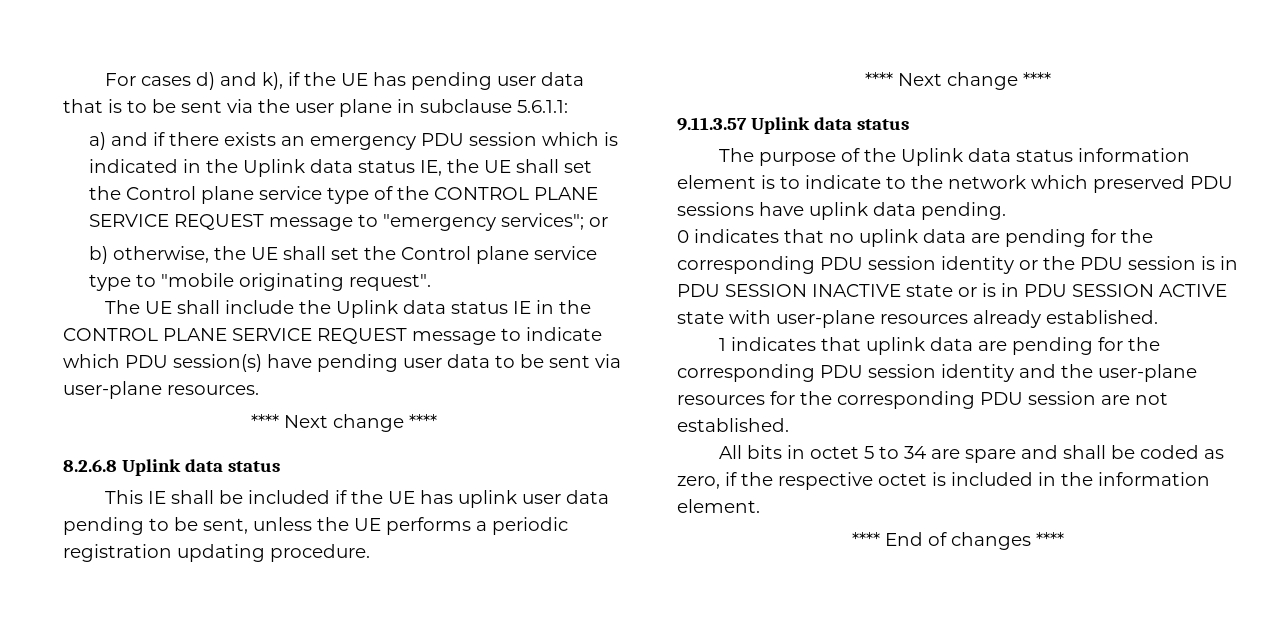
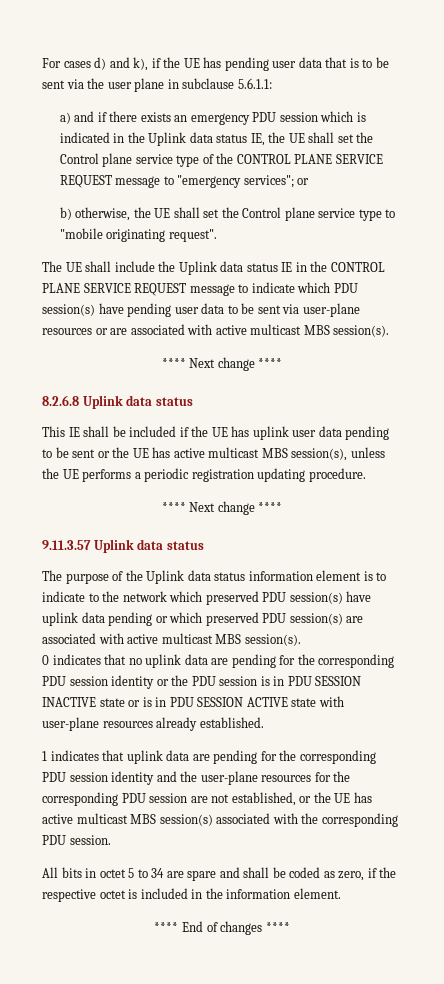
[167,385,259,395] resources. -> [42,324,390,337] resources or are associated with active multicast MBS session(s).
[203,518,248,534] sent, -> [72,447,348,461] sent or the UE has active multicast MBS session(s),
[677,202,754,216] sessions -> [289,592,343,604] session(s)
[921,202,1006,220] pending. -> [108,612,364,626] [42,633,301,646] pending or which preserved PDU session(s) are associated with active multicast MBS session(s).
[677,418,789,432] established. -> [231,792,372,806] [42,813,398,827] [42,835,111,845] established, or the UE has active multicast MBS session(s) associated with the corresponding PDU session.

